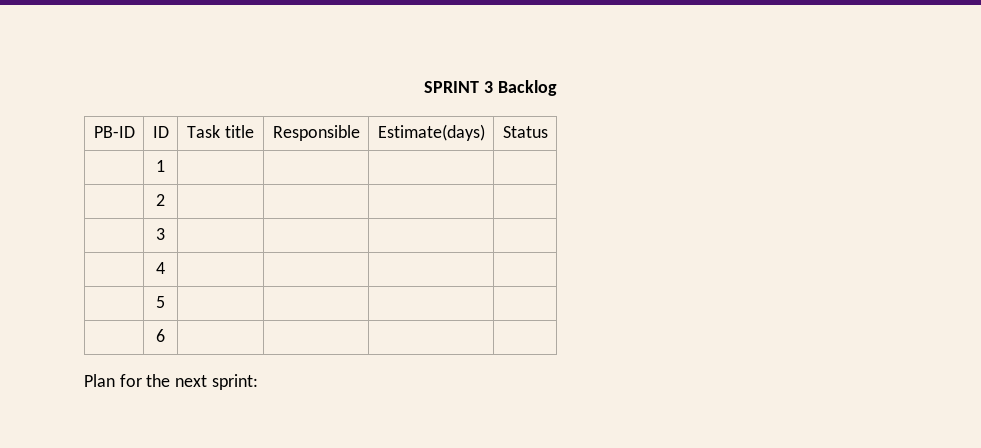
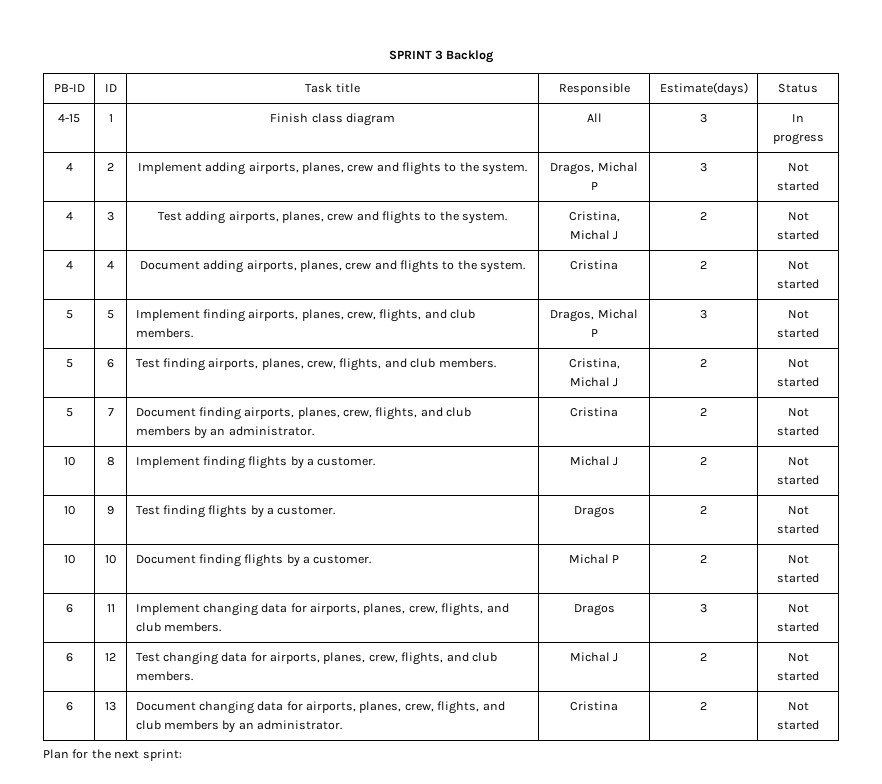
[156,160,165,172] [156,194,165,206] [156,228,165,240] [156,262,165,274] [156,296,165,308] [156,329,165,342] | 1 | | | | // | 2 | | | | // | 3 | | | | // | 4 | | | | // | 5 | | | | // | 6 | | | | -> [58,114,80,123] [108,114,113,122] [270,113,395,126] [586,113,602,122] [700,114,707,123] [792,114,804,122] [772,133,824,145] [65,163,73,171] [107,163,114,171] [137,162,528,175] [550,162,638,175] [590,182,598,190] [700,163,707,172] [787,163,809,172] [777,181,819,191] [65,212,73,220] [107,212,114,221] [157,211,508,224] [568,211,620,222] [569,230,619,240] [700,212,707,220] [787,212,809,221] [777,230,819,240] [65,261,73,269] [107,261,114,269] [139,260,526,273] [570,260,618,270] [700,261,707,269] [787,261,809,270] [777,279,819,289] [65,310,73,319] [107,310,114,319] [135,309,476,322] [135,328,193,338] [550,309,638,322] [590,329,598,337] [700,310,707,319] [787,310,809,319] [777,328,819,338] [65,359,73,368] [107,359,114,368] [135,358,496,371] [568,358,620,369] [569,377,619,387] [700,359,707,367] [787,359,809,368] [777,377,819,387] [65,408,73,417] [107,408,114,416] [135,407,472,420] [135,426,314,439] [570,407,618,417] [700,408,707,416] [787,408,809,417] [777,426,819,436] [63,457,75,466] [106,457,115,466] [135,456,376,469] [569,456,619,466] [700,457,707,465] [787,457,809,466] [777,475,819,485] [63,506,75,515] [107,506,114,515] [135,505,336,518] [573,506,615,518] [700,506,707,514] [787,506,809,515] [777,524,819,534] [63,555,75,564] [105,555,116,564] [135,554,372,567] [568,554,620,564] [700,555,707,563] [787,555,809,564] [777,573,819,583] [65,604,73,613] [106,604,115,612] [135,603,509,616] [135,622,221,632] [573,604,615,616] [700,604,707,613] [787,604,809,613] [777,622,819,632] [65,653,73,662] [105,653,116,661] [135,652,497,665] [135,671,193,681] [569,652,619,662] [700,653,707,661] [787,653,809,662] [777,671,819,681] [65,702,73,711] [105,702,116,711] [135,701,505,714] [135,720,343,733] [570,701,618,711] [700,702,707,710] [787,702,809,711] [777,720,819,730] 4-15 | 1 | Finish class diagram | All | 3 | In progress // 4 | 2 | Implement adding airports, planes, crew and flights to the system. | Dragos, Michal P | 3 | Not started // 4 | 3 | Test adding airports, planes, crew and flights to the system. | Cristina, Michal J | 2 | Not started // 4 | 4 | Document adding airports, planes, crew and flights to the system. | Cristina | 2 | Not started // 5 | 5 | Implement finding airports, planes, crew, flights, and club members. | Dragos, Michal P | 3 | Not started // 5 | 6 | Test finding airports, planes, crew, flights, and club members. | Cristina, Michal J | 2 | Not started // 5 | 7 | Document finding airports, planes, crew, flights, and club members by an administrator. | Cristina | 2 | Not started // 10 | 8 | Implement finding flights by a customer. | Michal J | 2 | Not started // 10 | 9 | Test finding flights by a customer. | Dragos | 2 | Not started // 10 | 10 | Document finding flights by a customer. | Michal P | 2 | Not started // 6 | 11 | Implement changing data for airports, planes, crew, flights, and club members. | Dragos | 3 | Not started // 6 | 12 | Test changing data for airports, planes, crew, flights, and club members. | Michal J | 2 | Not started // 6 | 13 | Document changing data for airports, planes, crew, flights, and club members by an administrator. | Cristina | 2 | Not started

